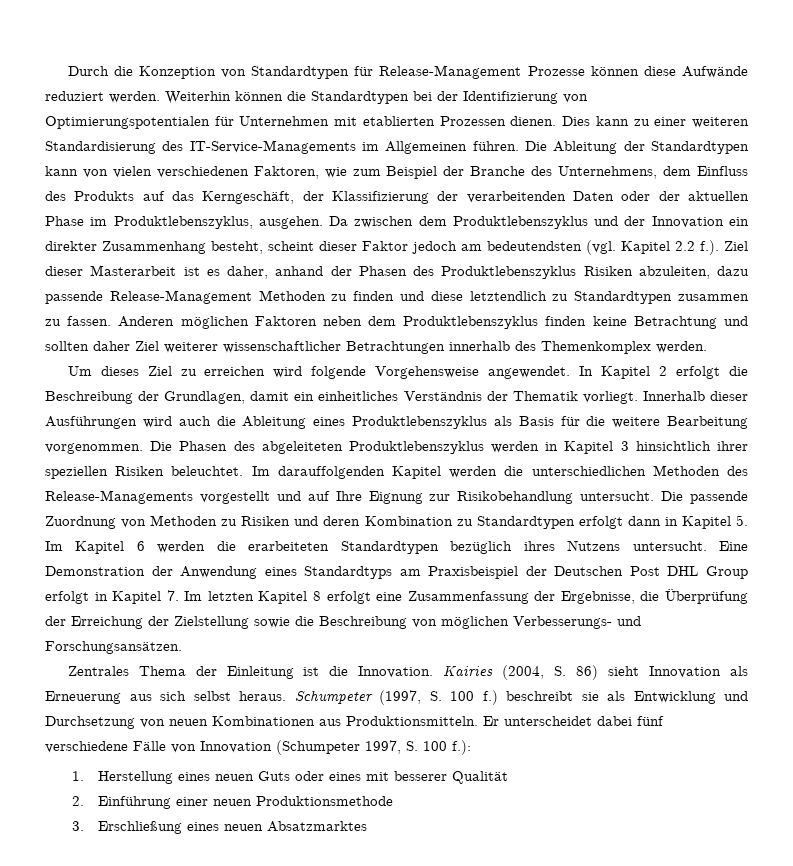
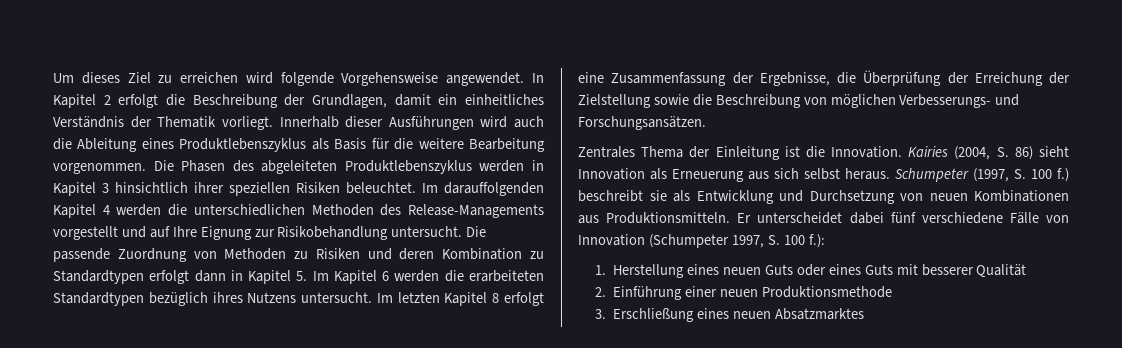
[67,65,748,79] [45,91,588,104] [45,116,750,129] [45,140,749,154] [45,166,748,179] [45,191,750,204] [45,216,749,229] [45,240,748,255] [45,265,749,279] [45,290,749,304] [45,316,748,329] [45,341,707,354] Durch die Konzeption von Standardtypen für Release-Management Prozesse können diese Aufwände reduziert werden. Weiterhin können die Standardtypen bei der Identifizierung von Optimierungspotentialen für Unternehmen mit etablierten Prozessen dienen. Dies kann zu einer weiteren Standardisierung des IT-Service-Managements im Allgemeinen führen. Die Ableitung der Standardtypen kann von vielen verschiedenen Faktoren, wie zum Beispiel der Branche des Unternehmens, dem Einfluss des Produkts auf das Kerngeschäft, der Klassifizierung der verarbeitenden Daten oder der aktuellen Phase im Produktlebenszyklus, ausgehen. Da zwischen dem Produktlebenszyklus und der Innovation ein direkter Zusammenhang besteht, scheint dieser Faktor jedoch am bedeutendsten (vgl. Kapitel 2.2 f.). Ziel dieser Masterarbeit ist es daher, anhand der Phasen des Produktlebenszyklus Risiken abzuleiten, dazu passende Release-Management Methoden zu finden und diese letztendlich zu Standardtypen zusammen zu fassen. Anderen möglichen Faktoren neben dem Produktlebenszyklus finden keine Betrachtung und sollten daher Ziel weiterer wissenschaftlicher Betrachtungen innerhalb des Themenkomplex werden. // -> (53, 78) none
(441, 472) none -> [102,205,110,215] 4
[719,541,748,551] [45,566,748,579] [45,590,179,604] Eine Demonstration der Anwendung eines Standardtyps am Praxisbeispiel der Deutschen Post DHL Group erfolgt in Kapitel 7. -> (373, 297) none
(362, 776) none -> [864,264,893,275] Guts

